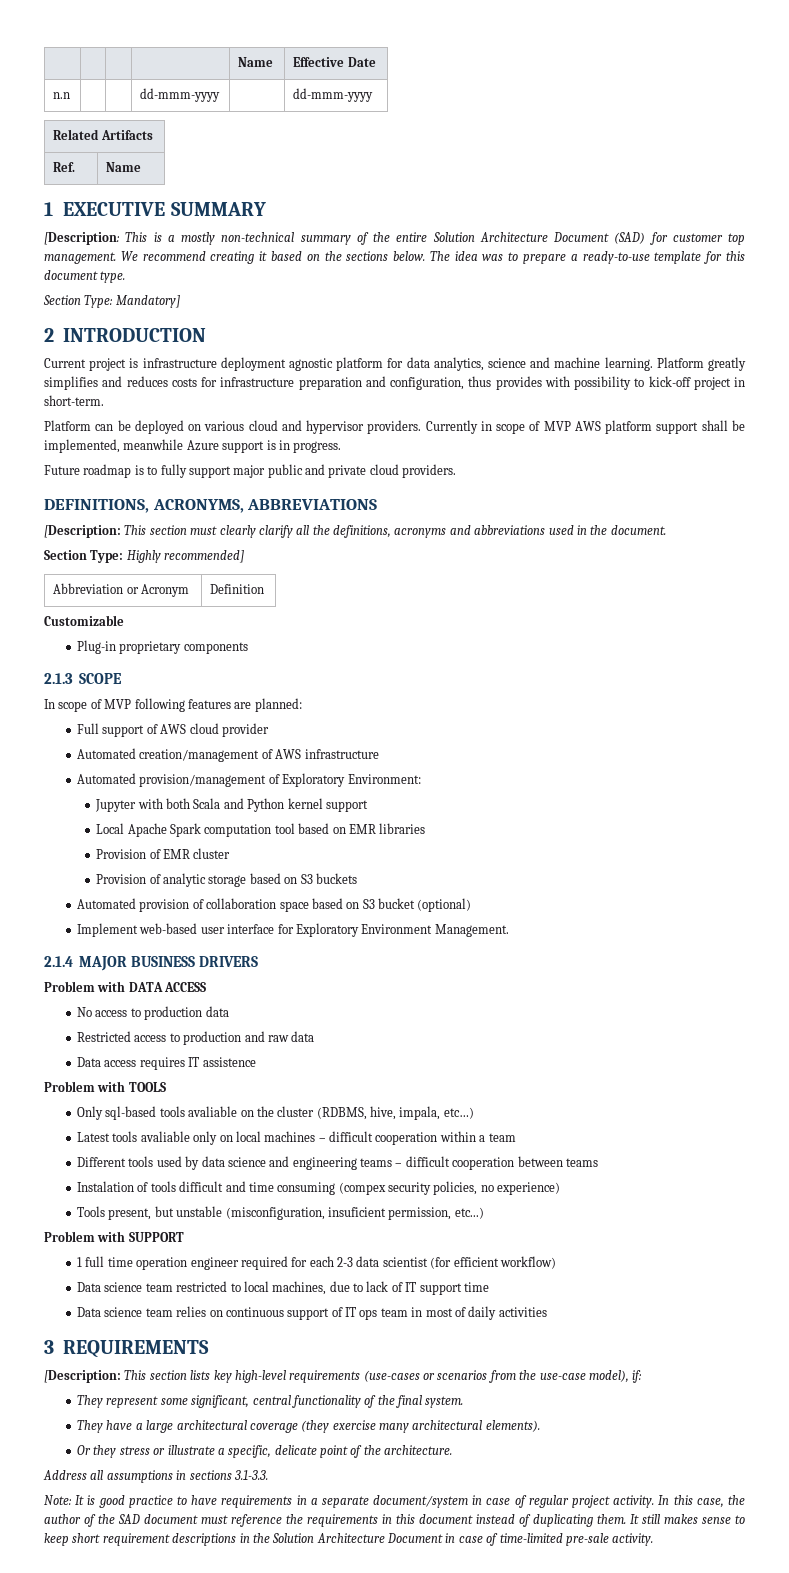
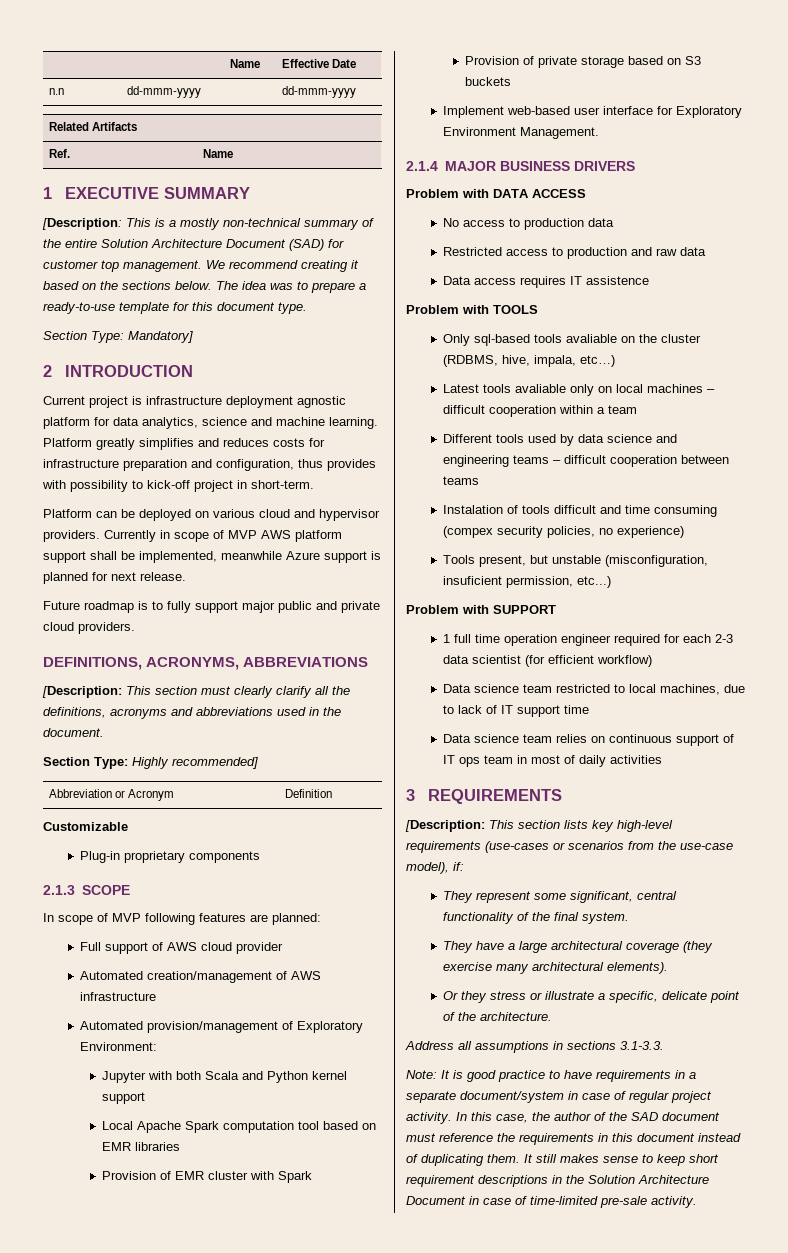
[278,440,342,453] in progress. -> [43,572,186,584] planned for next release.
[96,873,207,887] // Provision of analytic -> [249,1171,312,1183] [464,56,577,68] with Spark // Provision of private
[77,898,472,912] // Automated provision of collaboration space based on S3 bucket (optional) -> (511, 81) none

